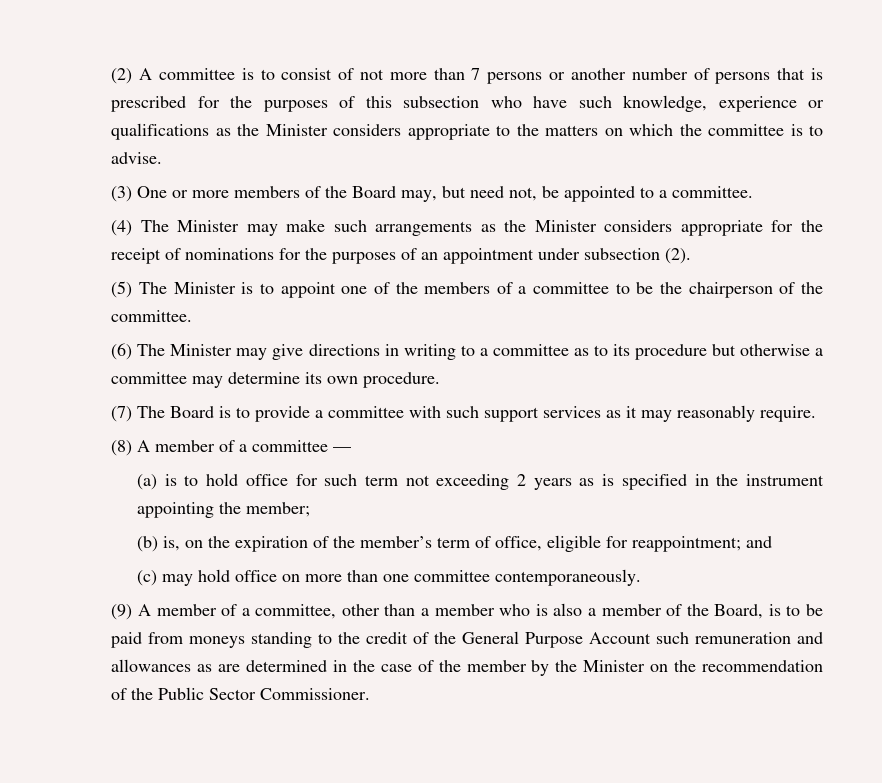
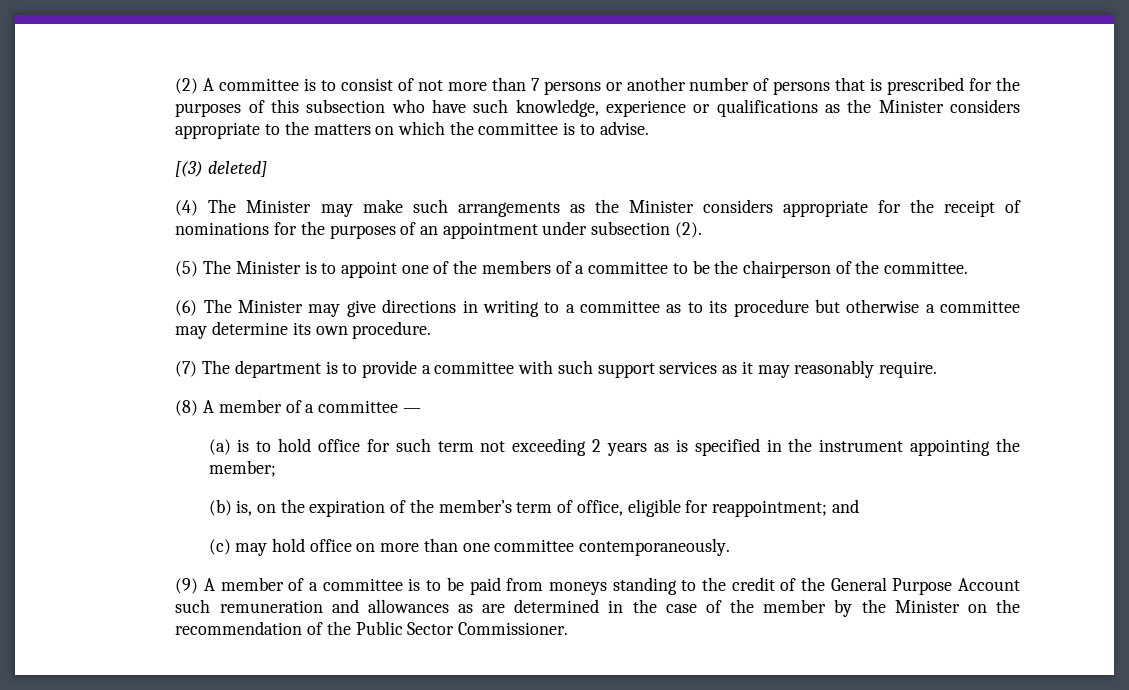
[111,186,754,202] (3) One or more members of the Board may, but need not, be appointed to a committee. -> [175,161,268,177] [(3) deleted]
[170,406,215,418] Board -> [234,360,321,378] department
[255,603,764,619] committee, other than a member who is also a member of the Board, -> [322,578,403,591] committee

